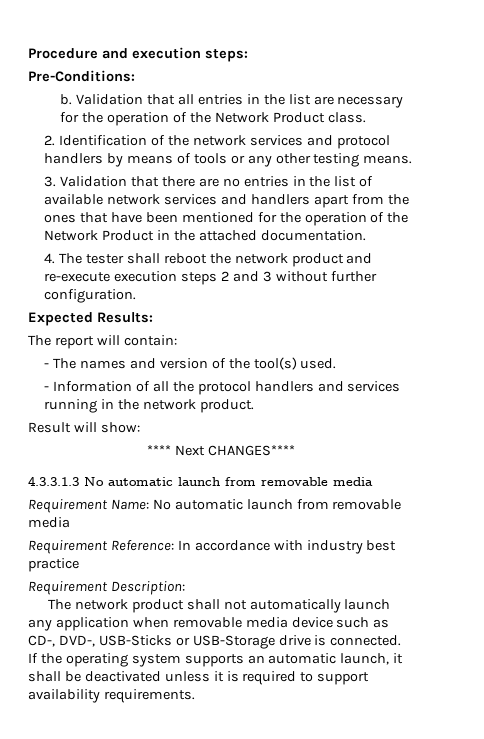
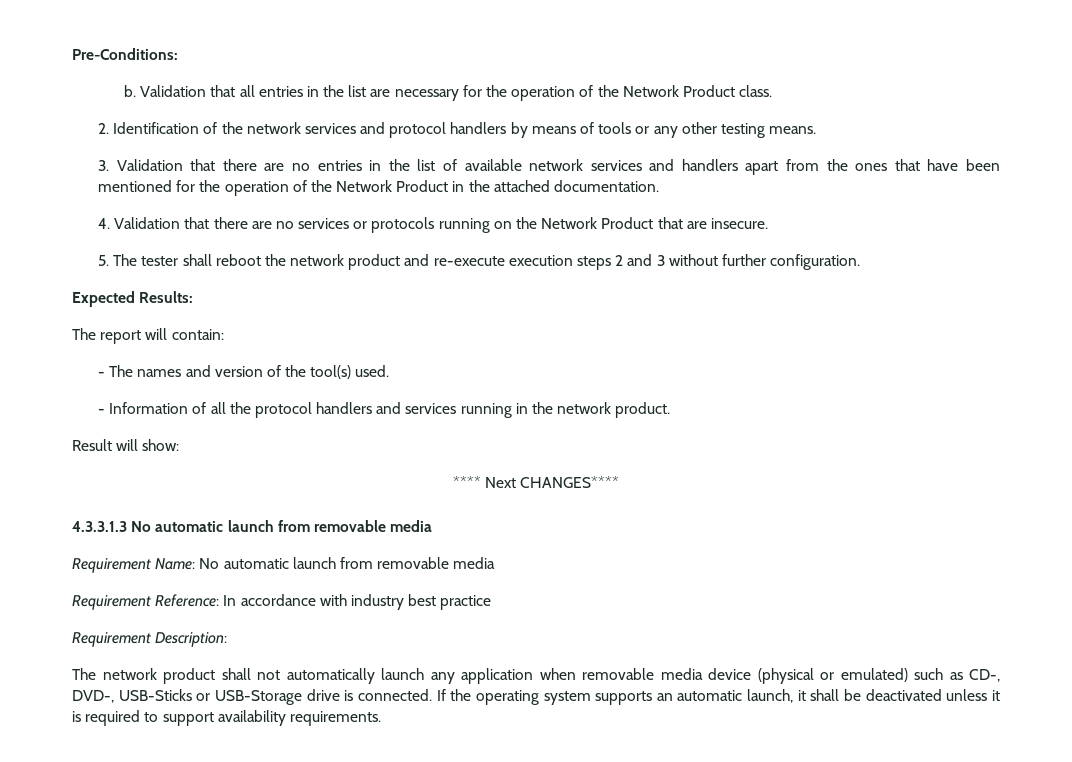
[28,47,248,62] Procedure and execution steps: // -> (72, 54) none
(56, 258) none -> [114,217,768,233] [97,255,109,266] Validation that there are no services or protocols running on the Network Product that are insecure. // 5.
(333, 622) none -> [757,668,908,684] (physical or emulated)

